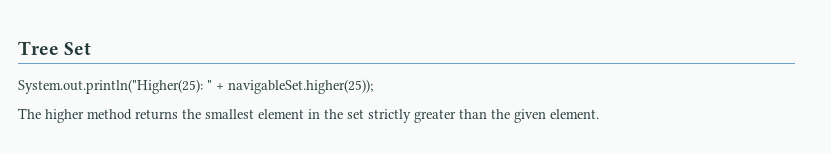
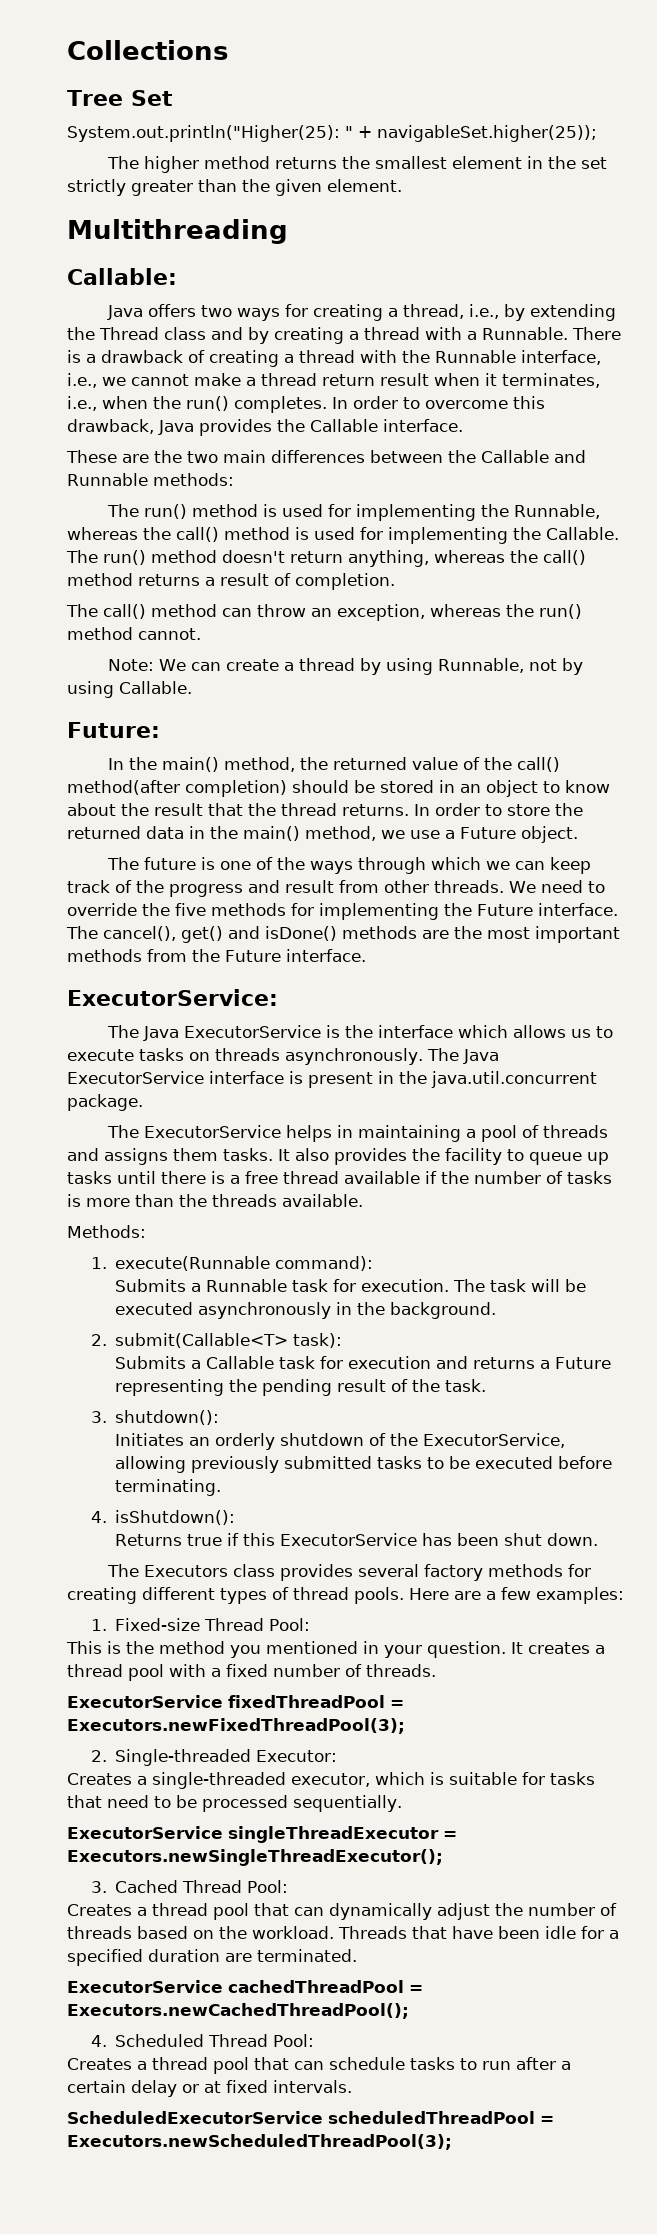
(18, 48) none -> [67,40,228,60] Collections //
(599, 114) none -> [67,219,288,244] [67,268,177,285] [107,304,617,321] [67,327,621,344] [67,350,601,367] [67,373,600,388] [67,396,545,413] [67,419,463,436] [66,450,586,463] [67,473,234,486] [107,504,601,521] [67,527,619,544] [66,550,586,567] [67,573,395,590] [66,604,582,621] [67,627,201,640] [108,658,584,675] [67,681,192,698] [67,722,160,738] [108,757,561,772] [67,780,610,797] [67,803,583,816] [67,826,578,843] [107,857,592,874] [67,880,605,897] [67,903,618,920] [66,926,620,943] [67,949,366,962] [67,989,278,1006] [107,1025,614,1041] [67,1048,499,1065] [67,1071,597,1088] [67,1094,143,1111] [107,1125,609,1142] [67,1148,609,1165] [67,1171,612,1184] [67,1194,363,1207] [67,1225,146,1238] [91,1256,374,1271] [115,1279,587,1292] [115,1302,497,1319] [91,1333,343,1348] [115,1356,612,1369] [115,1379,487,1396] [91,1410,220,1425] [115,1433,566,1450] [115,1456,613,1473] [115,1479,222,1496] [91,1510,236,1525] [115,1533,599,1546] [107,1564,592,1581] [67,1587,624,1604] [91,1618,311,1631] [66,1641,605,1658] [67,1664,436,1681] [67,1695,404,1708] [67,1718,405,1734] [91,1749,338,1766] [67,1772,595,1789] [67,1795,402,1812] [67,1826,457,1843] [67,1849,443,1866] [91,1880,289,1893] [67,1903,617,1920] [67,1926,619,1939] [67,1949,357,1966] [67,1980,423,1993] [67,2003,409,2019] [91,2034,315,2047] [67,2057,571,2074] [67,2080,352,2097] [67,2111,554,2124] [67,2134,452,2150] // Multithreading // Callable: // Java offers two ways for creating a thread, i.e., by extending the Thread class and by creating a thread with a Runnable. There is a drawback of creating a thread with the Runnable interface, i.e., we cannot make a thread return result when it terminates, i.e., when the run() completes. In order to overcome this drawback, Java provides the Callable interface. // These are the two main differences between the Callable and Runnable methods: // The run() method is used for implementing the Runnable, whereas the call() method is used for implementing the Callable. The run() method doesn't return anything, whereas the call() method returns a result of completion. // The call() method can throw an exception, whereas the run() method cannot. // Note: We can create a thread by using Runnable, not by using Callable. // Future: // In the main() method, the returned value of the call() method(after completion) should be stored in an object to know about the result that the thread returns. In order to store the returned data in the main() method, we use a Future object. // The future is one of the ways through which we can keep track of the progress and result from other threads. We need to override the five methods for implementing the Future interface. The cancel(), get() and isDone() methods are the most important methods from the Future interface. // ExecutorService: // The Java ExecutorService is the interface which allows us to execute tasks on threads asynchronously. The Java ExecutorService interface is present in the java.util.concurrent package. // The ExecutorService helps in maintaining a pool of threads and assigns them tasks. It also provides the facility to queue up tasks until there is a free thread available if the number of tasks is more than the threads available. // Methods: // 1. execute(Runnable command): // Submits a Runnable task for execution. The task will be executed asynchronously in the background. // 2. submit(Callable<T> task): // Submits a Callable task for execution and returns a Future representing the pending result of the task. // 3. shutdown(): // Initiates an orderly shutdown of the ExecutorService, allowing previously submitted tasks to be executed before terminating. // 4. isShutdown(): // Returns true if this ExecutorService has been shut down. // The Executors class provides several factory methods for creating different types of thread pools. Here are a few examples: // 1. Fixed-size Thread Pool: // This is the method you mentioned in your question. It creates a thread pool with a fixed number of threads. // ExecutorService fixedThreadPool = Executors.newFixedThreadPool(3); // 2. Single-threaded Executor: // Creates a single-threaded executor, which is suitable for tasks that need to be processed sequentially. // ExecutorService singleThreadExecutor = Executors.newSingleThreadExecutor(); // 3. Cached Thread Pool: // Creates a thread pool that can dynamically adjust the number of threads based on the workload. Threads that have been idle for a specified duration are terminated. // ExecutorService cachedThreadPool = Executors.newCachedThreadPool(); // 4. Scheduled Thread Pool: // Creates a thread pool that can schedule tasks to run after a certain delay or at fixed intervals. // ScheduledExecutorService scheduledThreadPool = Executors.newScheduledThreadPool(3);

